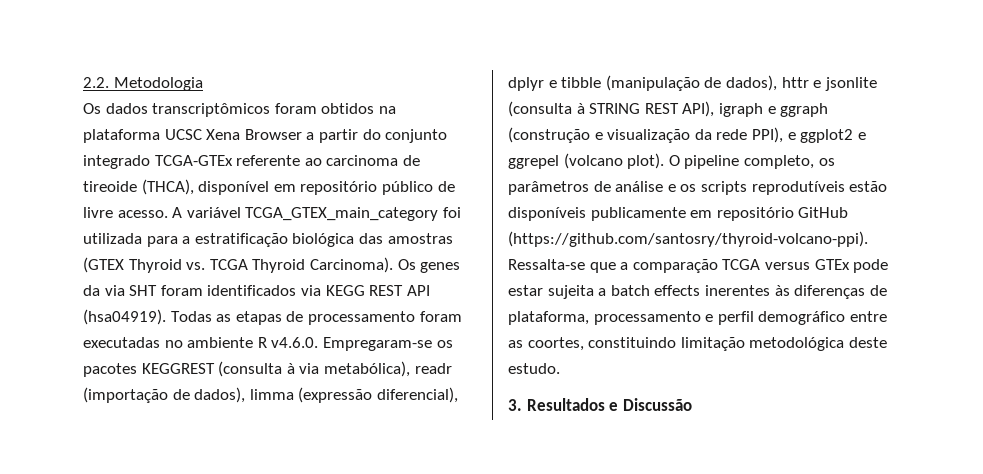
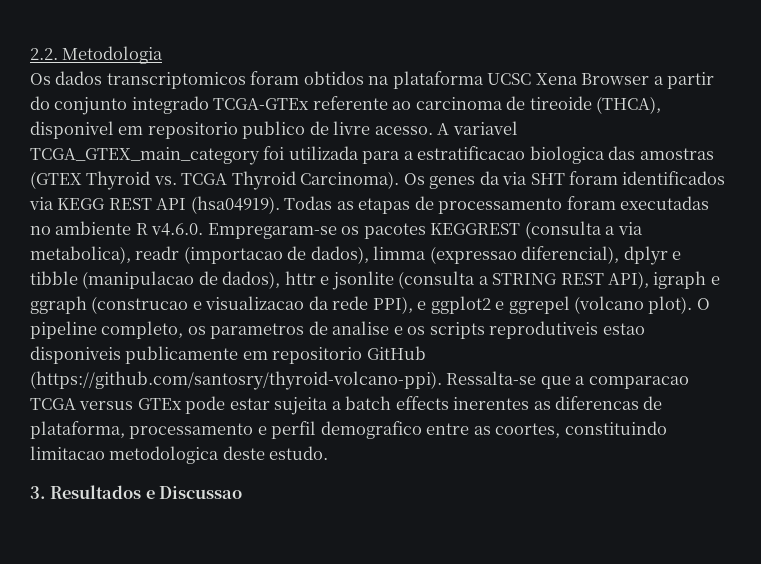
[152,103,271,117] transcriptômicos -> [106,72,246,89] transcriptomicos
[198,181,433,195] disponível em repositório público -> [30,121,306,139] disponivel em repositorio publico
[186,207,241,218] variável -> [452,121,518,135] variavel
[194,233,355,247] estratificação biológica -> [417,146,605,164] estratificacao biologica
[286,361,452,377] [83,387,168,403] à via metabólica), readr (importação -> [605,222,643,235] [30,246,283,264] a via metabolica), readr (importacao
[298,387,373,403] (expressão -> [429,246,517,264] (expressao
[605,75,700,91] (manipulação -> [82,271,195,289] (manipulacao
[576,103,585,114] à -> [478,276,489,285] a
[508,127,691,143] (construção e visualização -> [91,296,305,314] (construcao e visualizacao
[508,181,888,195] [508,207,586,221] parâmetros de análise e os scripts reprodutíveis estão disponíveis -> [210,321,645,339] [30,346,121,364] parametros de analise e os scripts reprodutiveis estao disponiveis
[716,207,794,221] repositório -> [272,347,363,364] repositorio
[632,259,718,273] comparação -> [588,376,689,389] comparacao
[774,285,866,299] às diferenças -> [533,396,640,410] as diferencas
[758,311,846,325] demográfico -> [320,421,422,439] demografico
[680,337,845,351] limitação metodológica -> [30,446,220,464] limitacao metodologica
[622,398,692,411] Discussão -> [159,486,243,499] Discussao

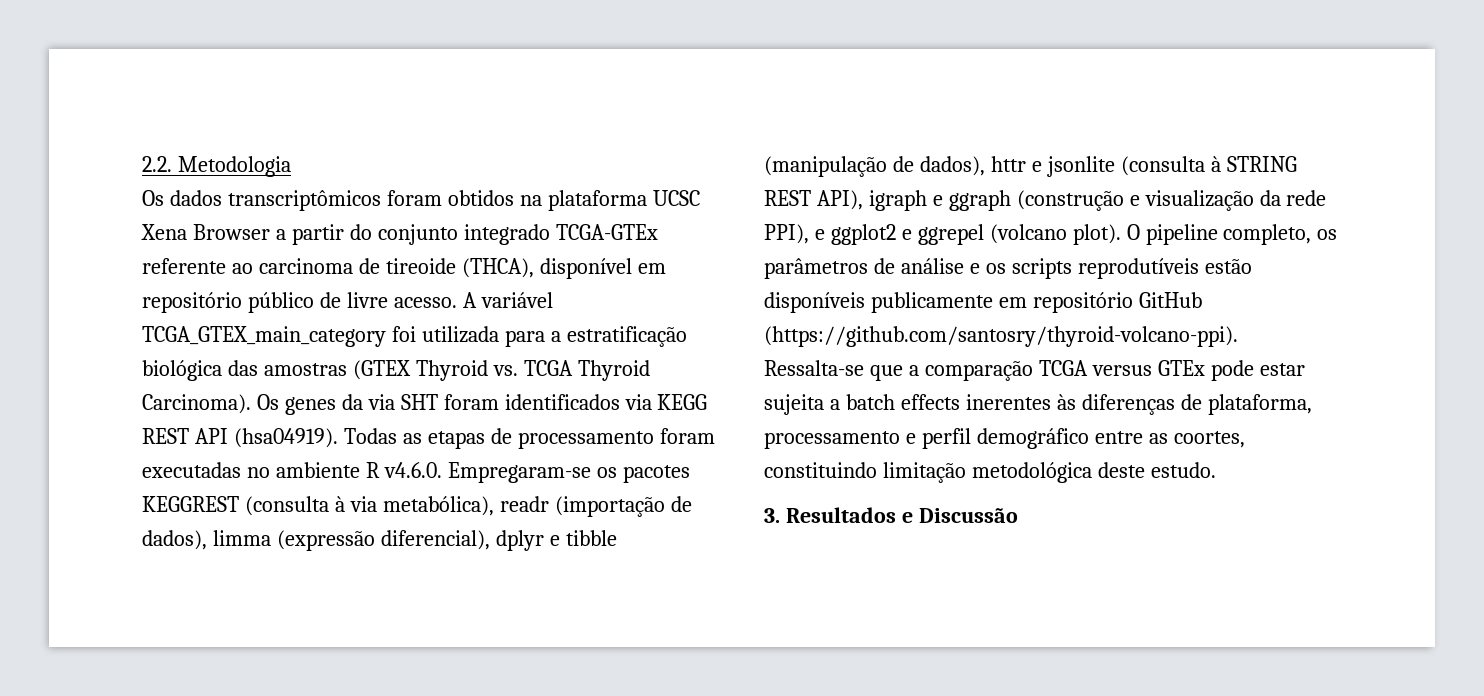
[106,72,246,89] transcriptomicos -> [227,190,381,211] transcriptômicos
[30,121,306,139] disponivel em repositorio publico -> [539,258,666,279] [142,292,314,313] disponível em repositório público
[452,121,518,135] variavel -> [480,292,553,308] variável
[417,146,605,164] estratificacao biologica -> [566,326,687,347] [142,360,222,381] estratificação biológica
[605,222,643,235] [30,246,283,264] a via metabolica), readr (importacao -> [334,496,665,517] à via metabólica), readr (importação
[429,246,517,264] (expressao -> [276,530,375,551] (expressão
[82,271,195,289] (manipulacao -> [764,156,887,177] (manipulação
[478,276,489,285] a -> [1210,156,1221,172] à
[91,296,305,314] (construcao e visualizacao -> [1016,190,1254,211] (construção e visualização
[210,321,645,339] [30,346,121,364] parametros de analise e os scripts reprodutiveis estao disponiveis -> [764,258,1252,279] [764,292,865,313] parâmetros de análise e os scripts reprodutíveis estão disponíveis
[272,347,363,364] repositorio -> [1032,292,1133,313] repositório
[588,376,689,389] comparacao -> [924,361,1033,381] comparação
[533,396,640,410] as diferencas -> [1056,394,1175,415] às diferenças
[320,421,422,439] demografico -> [976,428,1089,449] demográfico
[30,446,220,464] limitacao metodologica -> [882,462,1092,483] limitação metodológica
[159,486,243,499] Discussao -> [918,508,1018,523] Discussão

